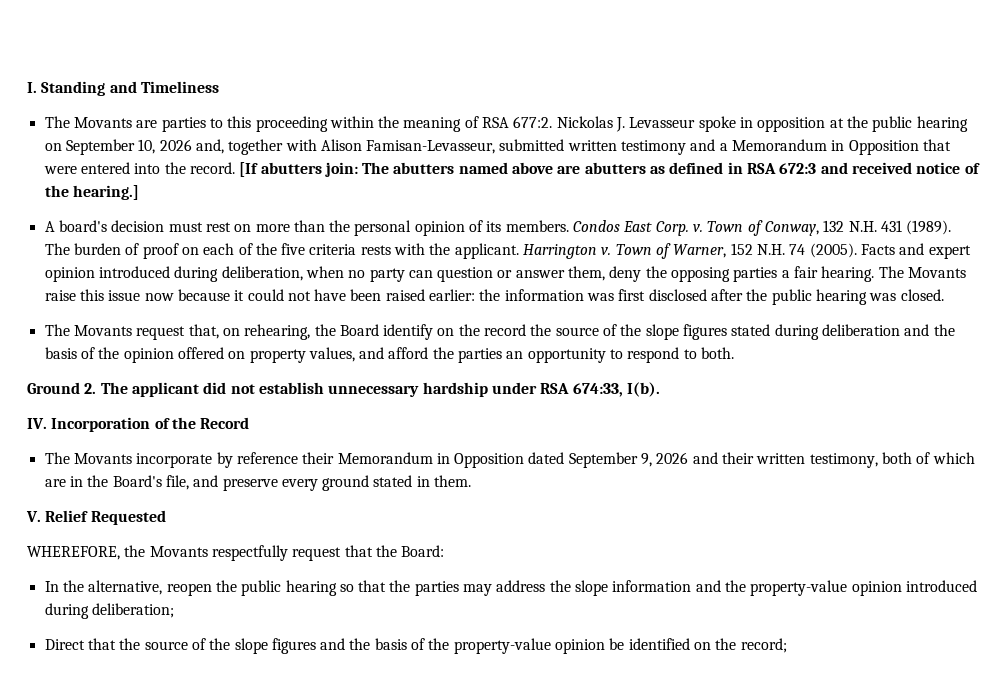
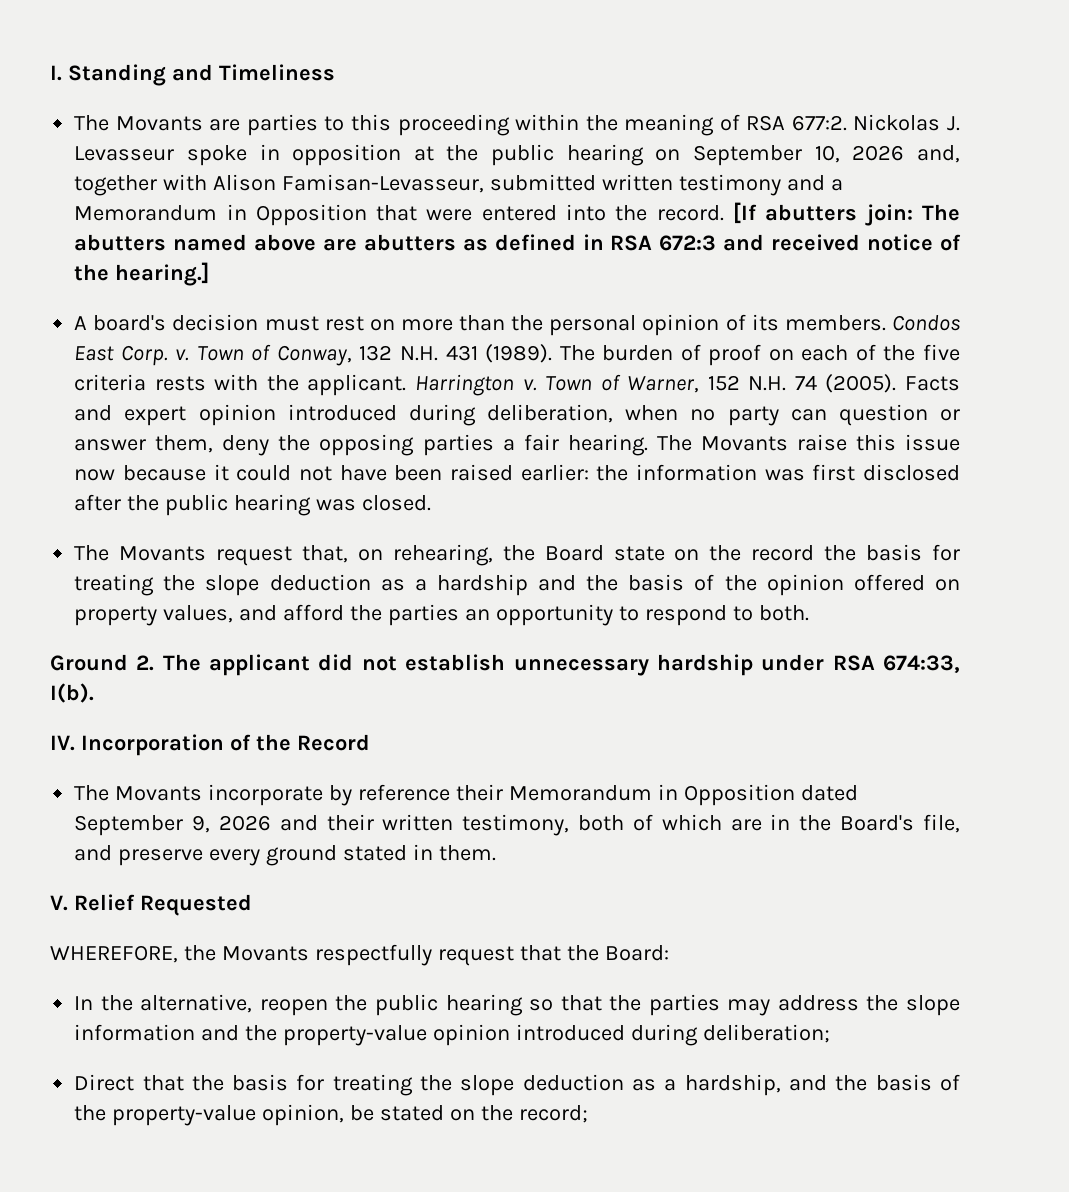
[383,324,434,340] identify -> [613,546,665,561] state
[555,324,901,340] source of the slope figures stated during deliberation -> [866,544,960,561] [74,574,528,596] basis for treating the slope deduction as a hardship
[144,638,316,654] source of the slope figures -> [232,1074,781,1096] basis for treating the slope deduction as a hardship,
[555,638,690,654] opinion be identified -> [262,1104,444,1126] opinion, be stated

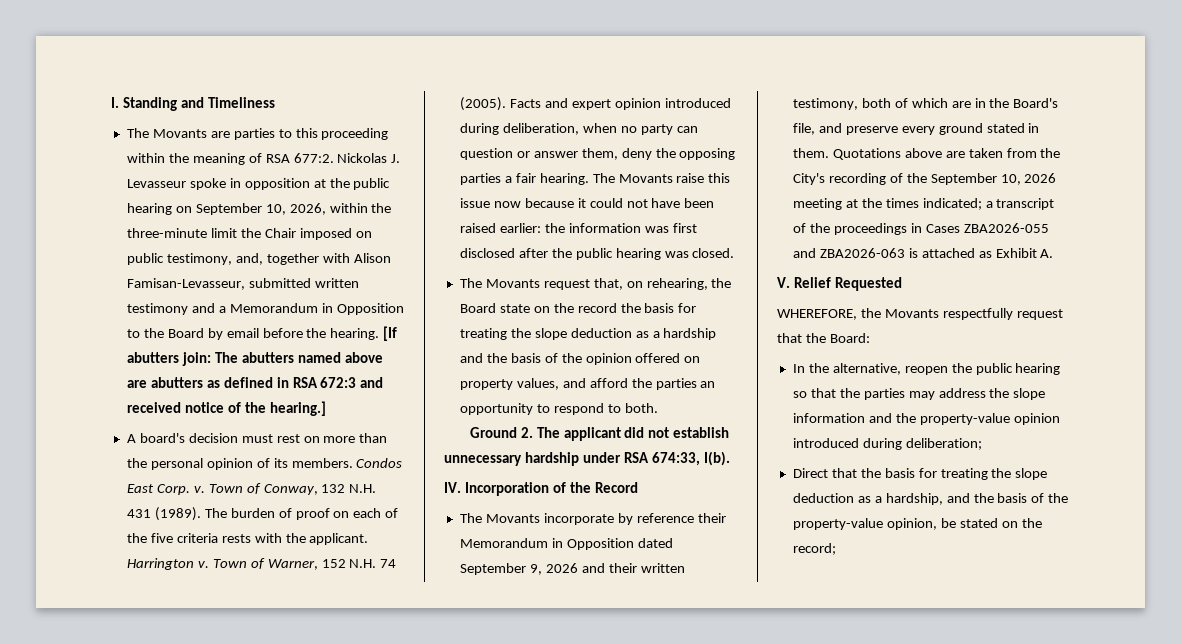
[852,145,905,161] 2026 -> [289,203,392,215] [126,228,372,240] [126,253,232,265] 2026, within the three-minute limit the Chair imposed on public testimony,
[376,204,724,221] that were entered into the record. -> [126,328,380,340] to the Board by email before the hearing.
(496, 853) none -> [832,148,1061,160] [792,173,1057,185] [792,198,1055,210] [792,223,1049,235] [792,248,1054,258] Quotations above are taken from the City's recording of the September 10, 2026 meeting at the times indicated; a transcript of the proceedings in Cases ZBA2026-055 and ZBA2026-063 is attached as Exhibit A.

